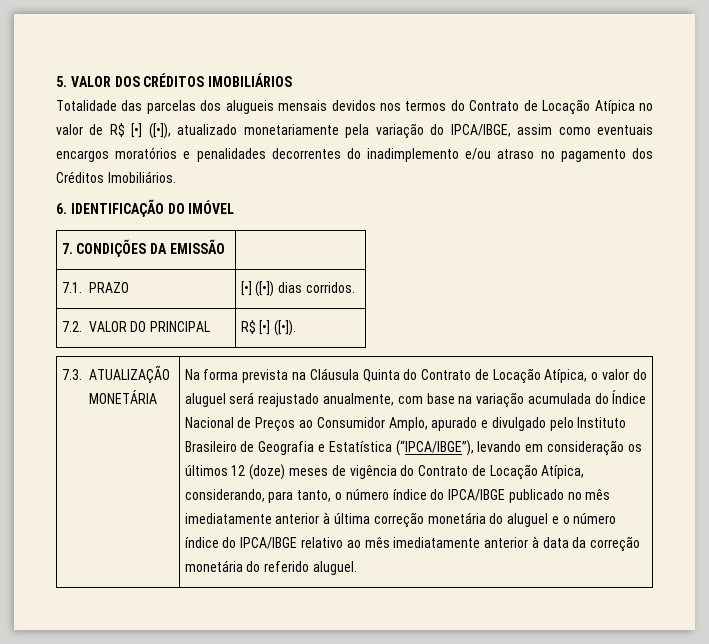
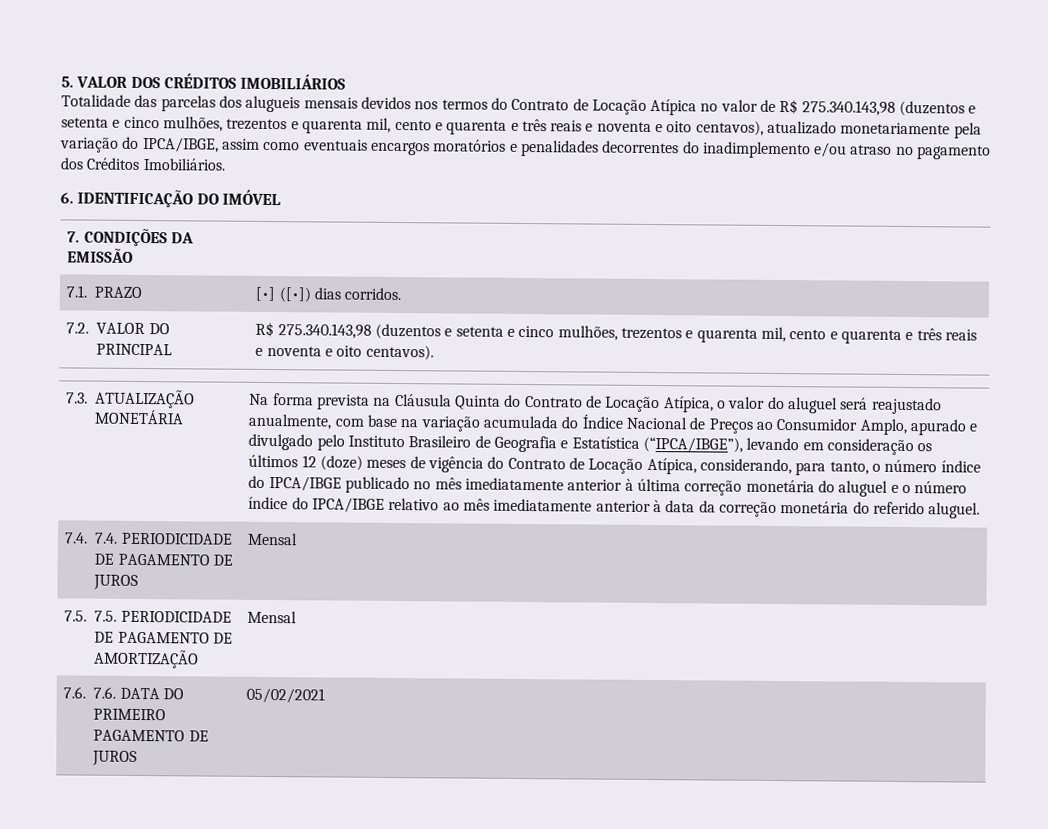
[131,123,171,139] [•] ([•]), -> [801,100,977,117] [61,116,764,136] 275.340.143,98 (duzentos e setenta e cinco mulhões, trezentos e quarenta mil, cento e quarenta e três reais e noventa e oito centavos),
[259,320,297,336] [•] ([•]). -> [277,323,977,344] [255,344,434,361] 275.340.143,98 (duzentos e setenta e cinco mulhões, trezentos e quarenta mil, cento e quarenta e três reais e noventa e oito centavos).
(357, 568) none -> [64,532,233,545] [94,553,234,566] [93,574,139,590] [247,532,299,546] [64,610,232,623] [94,631,234,644] [93,649,200,669] [247,610,298,624] [63,686,185,700] [93,708,167,721] [93,729,209,742] [92,750,138,766] [246,687,326,704] // 7.4. 7.4. PERIODICIDADE DE PAGAMENTO DE JUROS | Mensal // 7.5. 7.5. PERIODICIDADE DE PAGAMENTO DE AMORTIZAÇÃO | Mensal // 7.6. 7.6. DATA DO PRIMEIRO PAGAMENTO DE JUROS | 05/02/2021

